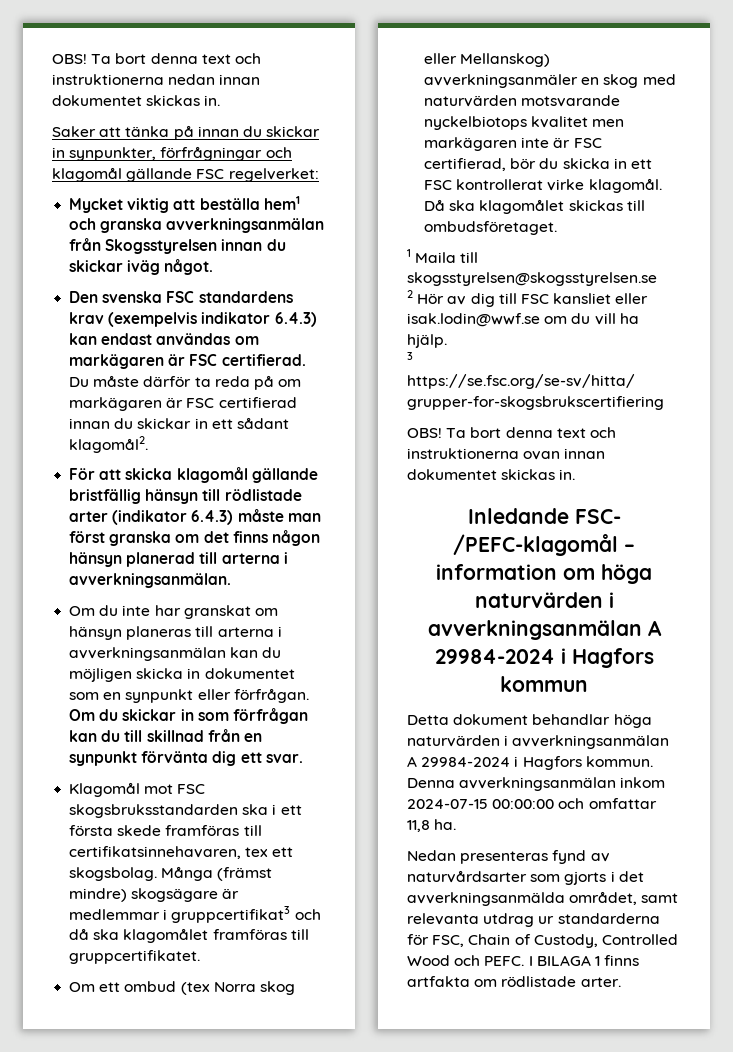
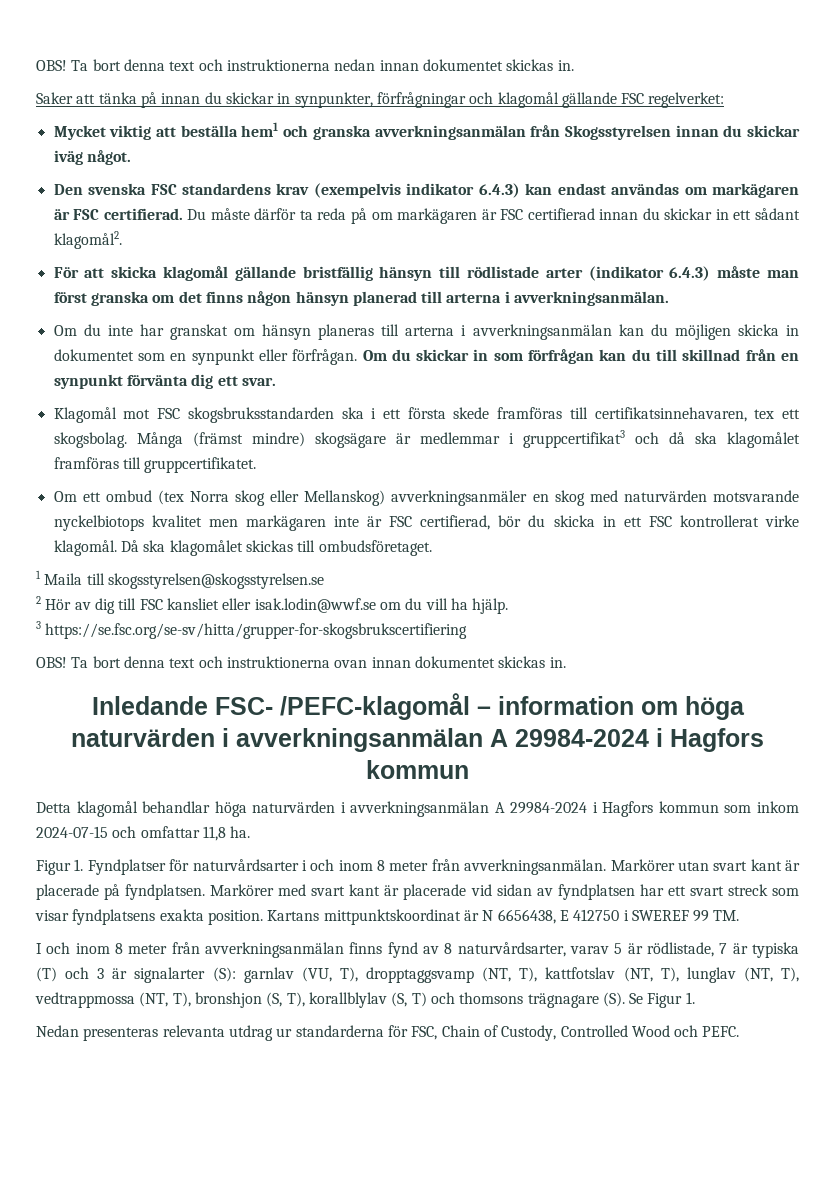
[453,714,529,725] dokument -> [76,801,138,817] klagomål
[585,756,653,767] [407,777,617,791] kommun. Denna avverkningsanmälan -> [658,801,752,813] kommun som
[492,799,555,809] 00:00:00 -> (108, 832) none
[407,850,610,864] [407,870,644,885] [407,891,679,906] Nedan presenteras fynd av naturvårdsarter som gjorts i det avverkningsanmälda området, samt -> [36,859,800,875] [36,884,799,900] [35,909,740,925] [36,942,800,958] [36,967,800,983] [35,992,695,1008] [36,1025,159,1041] Figur 1. Fyndplatser för naturvårdsarter i och inom 8 meter från avverkningsanmälan. Markörer utan svart kant är placerade på fyndplatsen. Markörer med svart kant är placerade vid sidan av fyndplatsen har ett svart streck som visar fyndplatsens exakta position. Kartans mittpunktskoordinat är N 6656438, E 412750 i SWEREF 99 TM. // I och inom 8 meter från avverkningsanmälan finns fynd av 8 naturvårdsarter, varav 5 är rödlistade, 7 är typiska (T) och 3 är signalarter (S): garnlav (VU, T), dropptaggsvamp (NT, T), kattfotslav (NT, T), lunglav (NT, T), vedtrappmossa (NT, T), bronshjon (S, T), korallblylav (S, T) och thomsons trägnagare (S). Se Figur 1. // Nedan presenteras
[528,955,640,966] [407,976,621,987] I BILAGA 1 finns artfakta om rödlistade arter. -> (740, 1031) none

